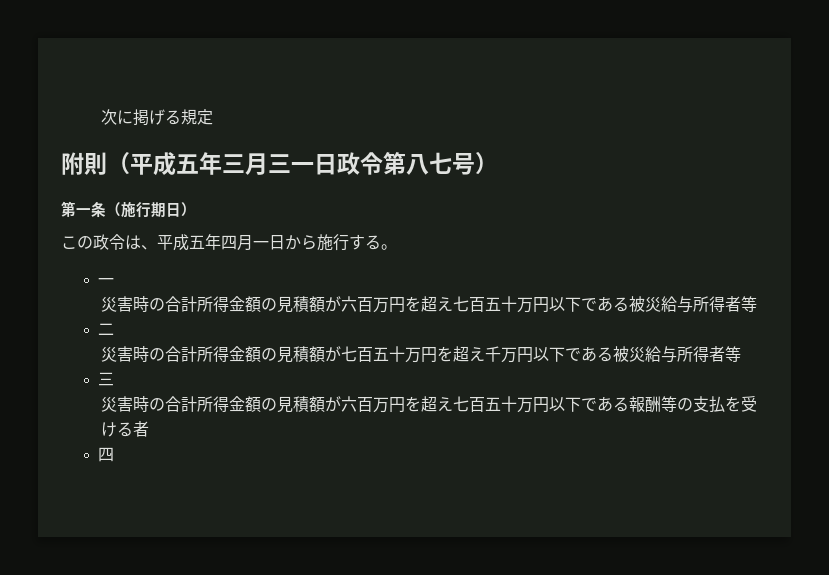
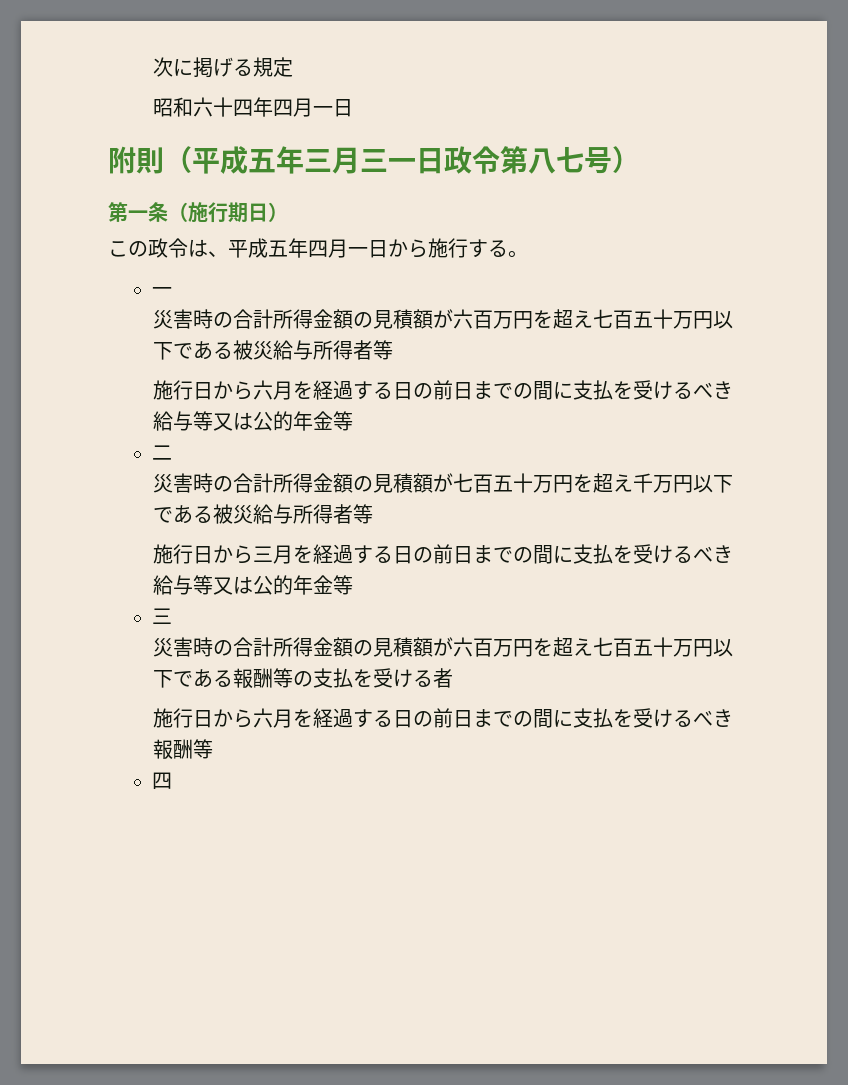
(213, 117) none -> [152,97,353,117] // 昭和六十四年四月一日
(757, 304) none -> [152,380,733,400] [152,411,353,431] // 施行日から六月を経過する日の前日までの間に支払を受けるべき給与等又は公的年金等
(741, 354) none -> [152,544,733,564] [152,575,353,595] // 施行日から三月を経過する日の前日までの間に支払を受けるべき給与等又は公的年金等
(149, 429) none -> [152,708,733,728] [152,739,213,760] // 施行日から六月を経過する日の前日までの間に支払を受けるべき報酬等

